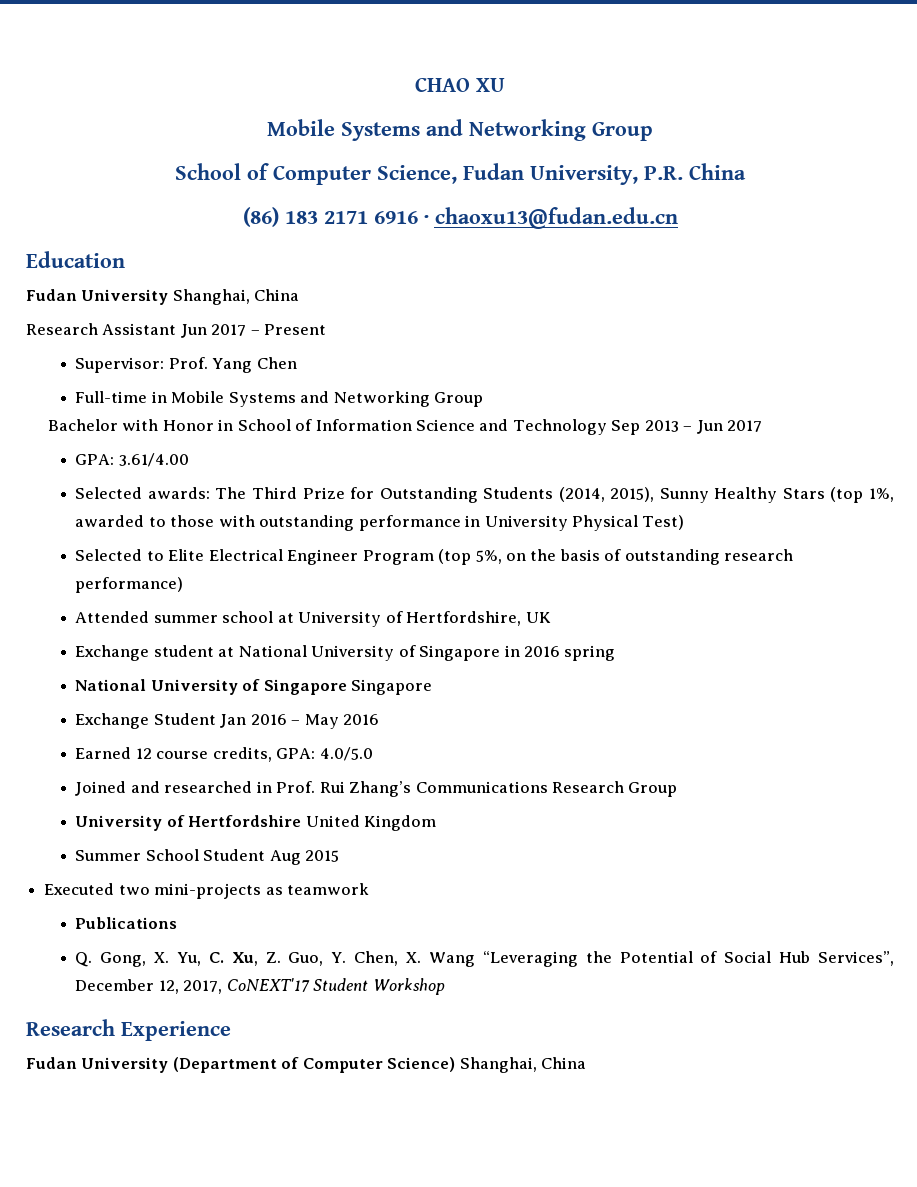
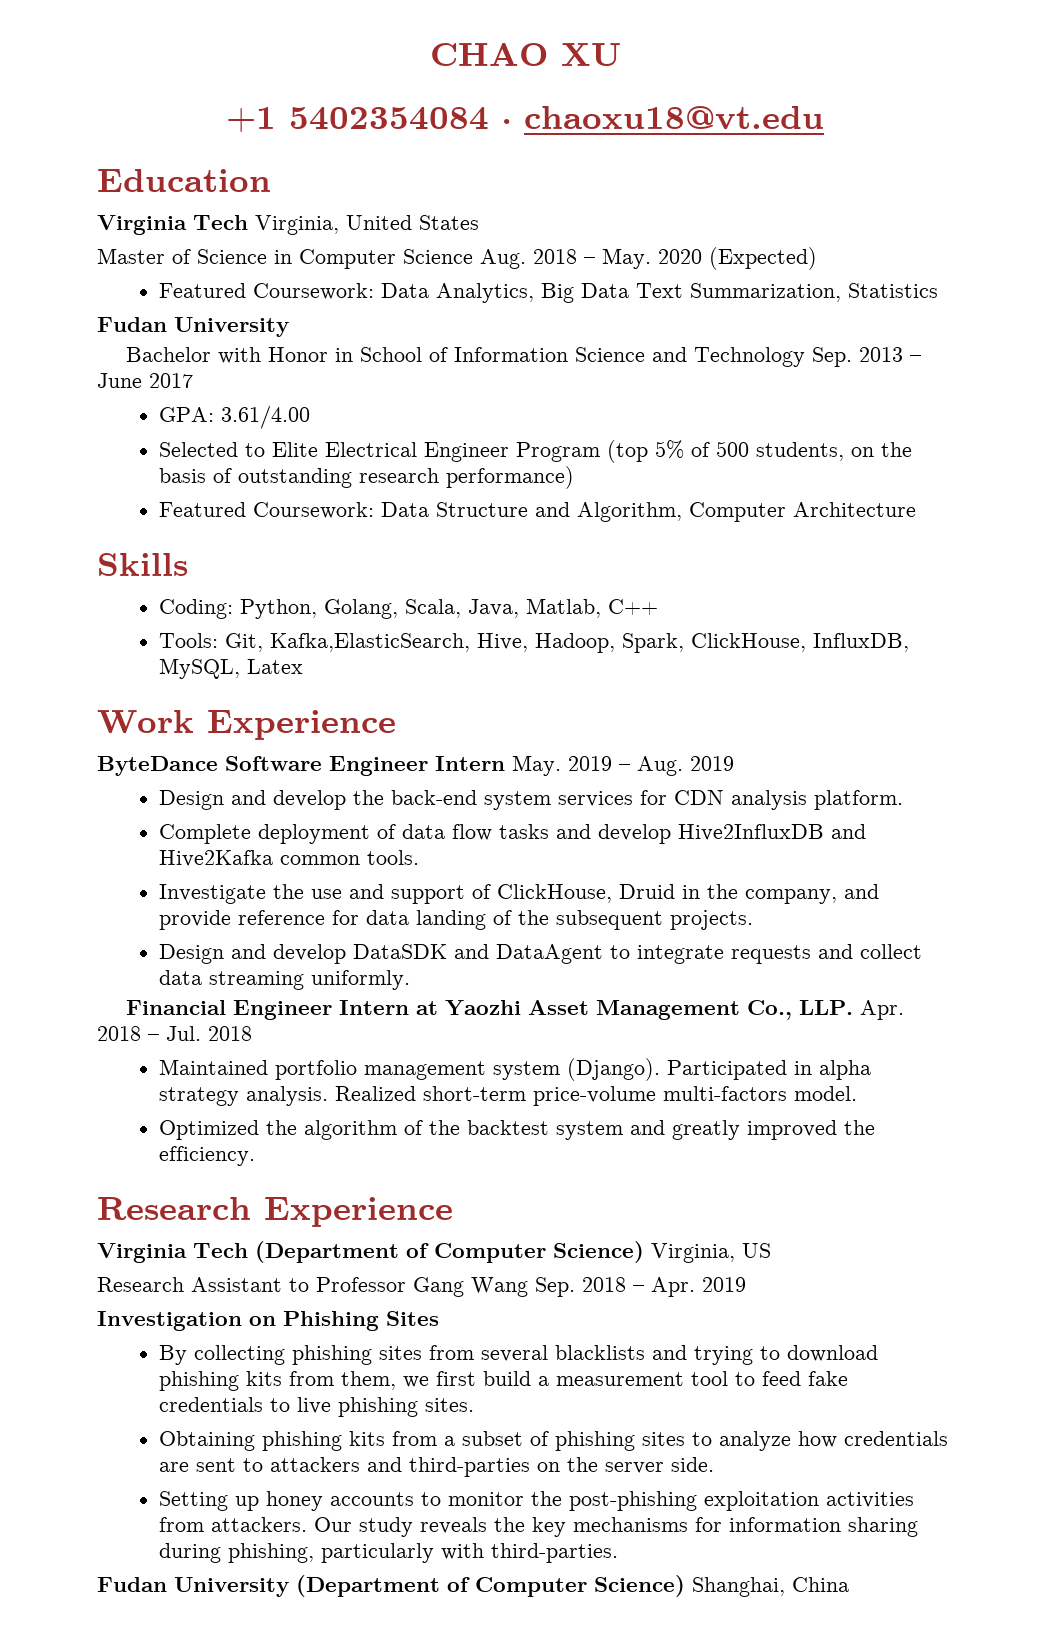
[267,119,653,141] [175,163,746,185] [242,207,678,229] [26,251,125,268] [26,289,300,305] [26,323,327,338] [75,357,297,373] [75,391,484,407] Mobile Systems and Networking Group // School of Computer Science, Fudan University, P.R. China // (86) 183 2171 6916 · chaoxu13@fudan.edu.cn // Education // Fudan University Shanghai, China // Research Assistant Jun 2017 – Present // Supervisor: Prof. Yang Chen // Full-time in Mobile Systems and Networking Group -> [226,106,824,132] [97,169,271,192] [97,215,479,235] [97,247,817,270] [158,283,938,303] [97,317,289,337] +1 5402354084 · chaoxu18@vt.edu // Education // Virginia Tech Virginia, United States // Master of Science in Computer Science Aug. 2018 – May. 2020 (Expected) // Featured Coursework: Data Analytics, Big Data Text Summarization, Statistics // Fudan University
[611,420,641,435] Sep -> [812,347,853,367] Sep.
[696,420,723,434] Jun -> [97,373,142,388] June
[75,487,894,503] [75,515,685,531] // Selected awards: The Third Prize for Outstanding Students (2014, 2015), Sunny Healthy Stars (top 1%, awarded to those with outstanding performance in University Physical Test) -> (310, 417) none
[475,550,502,564] 5%, -> [654,440,844,461] 5% of 500 students,
[75,611,551,627] [75,645,616,661] [75,679,433,695] [75,713,380,729] [75,747,373,762] [75,781,678,797] [75,815,437,831] [75,849,340,865] [44,883,369,899] [75,917,178,929] [75,951,894,967] [75,978,445,995] [26,1019,231,1041] Attended summer school at University of Hertfordshire, UK // Exchange student at National University of Singapore in 2016 spring // National University of Singapore Singapore // Exchange Student Jan 2016 – May 2016 // Earned 12 course credits, GPA: 4.0/5.0 // Joined and researched in Prof. Rui Zhang’s Communications Research Group // University of Hertfordshire United Kingdom // Summer School Student Aug 2015 // Executed two mini-projects as teamwork // Publications // Q. Gong, X. Yu, C. Xu, Z. Guo, Y. Chen, X. Wang “Leveraging the Potential of Social Hub Services”, December 12, 2017, CoNEXT'17 Student Workshop // Research Experience -> [158,502,916,522] [97,553,188,576] [158,598,658,619] [158,633,909,653] [158,658,303,679] [97,710,396,740] [97,755,734,776] [158,790,903,810] [158,824,866,844] [158,850,419,867] [158,884,879,904] [158,910,753,930] [158,944,922,964] [158,970,410,990] [126,1000,905,1020] [97,1026,252,1041] [158,1058,871,1081] [158,1086,857,1106] [158,1120,875,1140] [158,1146,255,1166] [97,1197,453,1227] [97,1241,771,1263] [97,1277,746,1297] [97,1311,439,1331] [158,1345,878,1365] [158,1371,848,1391] [158,1397,474,1417] [158,1431,948,1451] [158,1457,714,1477] [158,1491,914,1511] [158,1517,918,1537] [158,1543,618,1563] Featured Coursework: Data Structure and Algorithm, Computer Architecture // Skills // Coding: Python, Golang, Scala, Java, Matlab, C++ // Tools: Git, Kafka,ElasticSearch, Hive, Hadoop, Spark, ClickHouse, InfluxDB, MySQL, Latex // Work Experience // ByteDance Software Engineer Intern May. 2019 – Aug. 2019 // Design and develop the back-end system services for CDN analysis platform. // Complete deployment of data flow tasks and develop Hive2InfluxDB and Hive2Kafka common tools. // Investigate the use and support of ClickHouse, Druid in the company, and provide reference for data landing of the subsequent projects. // Design and develop DataSDK and DataAgent to integrate requests and collect data streaming uniformly. // Financial Engineer Intern at Yaozhi Asset Management Co., LLP. Apr. 2018 – Jul. 2018 // Maintained portfolio management system (Django). Participated in alpha strategy analysis. Realized short-term price-volume multi-factors model. // Optimized the algorithm of the backtest system and greatly improved the efficiency. // Research Experience // Virginia Tech (Department of Computer Science) Virginia, US // Research Assistant to Professor Gang Wang Sep. 2018 – Apr. 2019 // Investigation on Phishing Sites // By collecting phishing sites from several blacklists and trying to download phishing kits from them, we first build a measurement tool to feed fake credentials to live phishing sites. // Obtaining phishing kits from a subset of phishing sites to analyze how credentials are sent to attackers and third-parties on the server side. // Setting up honey accounts to monitor the post-phishing exploitation activities from attackers. Our study reveals the key mechanisms for information sharing during phishing, particularly with third-parties.

